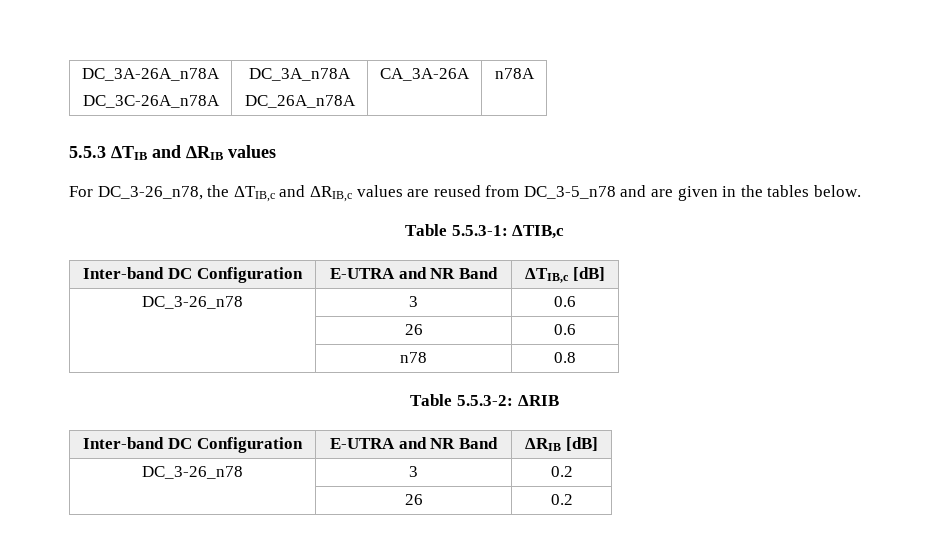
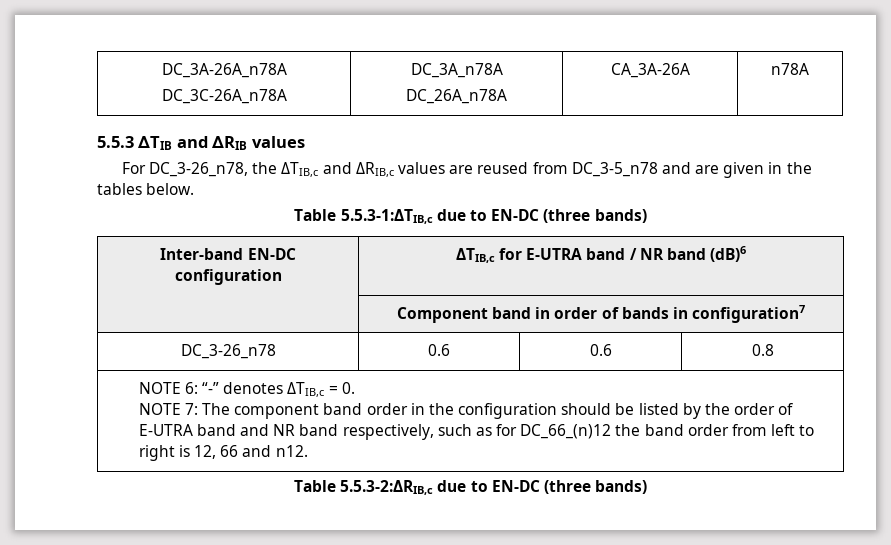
[451,225,565,239] [83,267,303,283] [330,267,498,279] [525,267,605,283] [142,296,243,309] [408,296,418,307] [554,296,576,307] [404,324,423,335] [554,324,576,335] [399,352,427,363] [554,352,576,363] [410,394,559,406] [83,437,303,453] [330,437,498,449] [525,437,598,451] [142,466,243,479] [408,466,418,477] [550,466,573,477] [404,494,423,505] [550,494,573,505] 5.5.3-1: ΔTIB,c // Inter-band DC Configuration | E-UTRA and NR Band | ΔTIB,c [dB] // DC_3-26_n78 | 3 | 0.6 // | 26 | 0.6 // | n78 | 0.8 // Table 5.5.3-2: ΔRIB // Inter-band DC Configuration | E-UTRA and NR Band | ΔRIB [dB] // DC_3-26_n78 | 3 | 0.2 // | 26 | 0.2 -> [340,209,647,224] [160,248,296,260] [174,269,282,285] [455,246,747,263] [396,305,806,323] [180,344,276,359] [428,344,450,356] [589,344,612,356] [751,344,774,356] [138,382,355,397] [138,403,794,419] [138,424,815,440] [138,445,308,461] [293,480,648,495] 5.5.3-1:ΔTIB,c due to EN-DC (three bands) // Inter-band EN-DC configuration | ΔTIB,c for E-UTRA band / NR band (dB)6 // | Component band in order of bands in configuration7 // DC_3-26_n78 | 0.6 | 0.6 | 0.8 // NOTE 6: “-” denotes ΔTIB,c = 0. // NOTE 7: The component band order in the configuration should be listed by the order of E-UTRA band and NR band respectively, such as for DC_66_(n)12 the band order from left to right is 12, 66 and n12. // Table 5.5.3-2:ΔRIB,c due to EN-DC (three bands)

